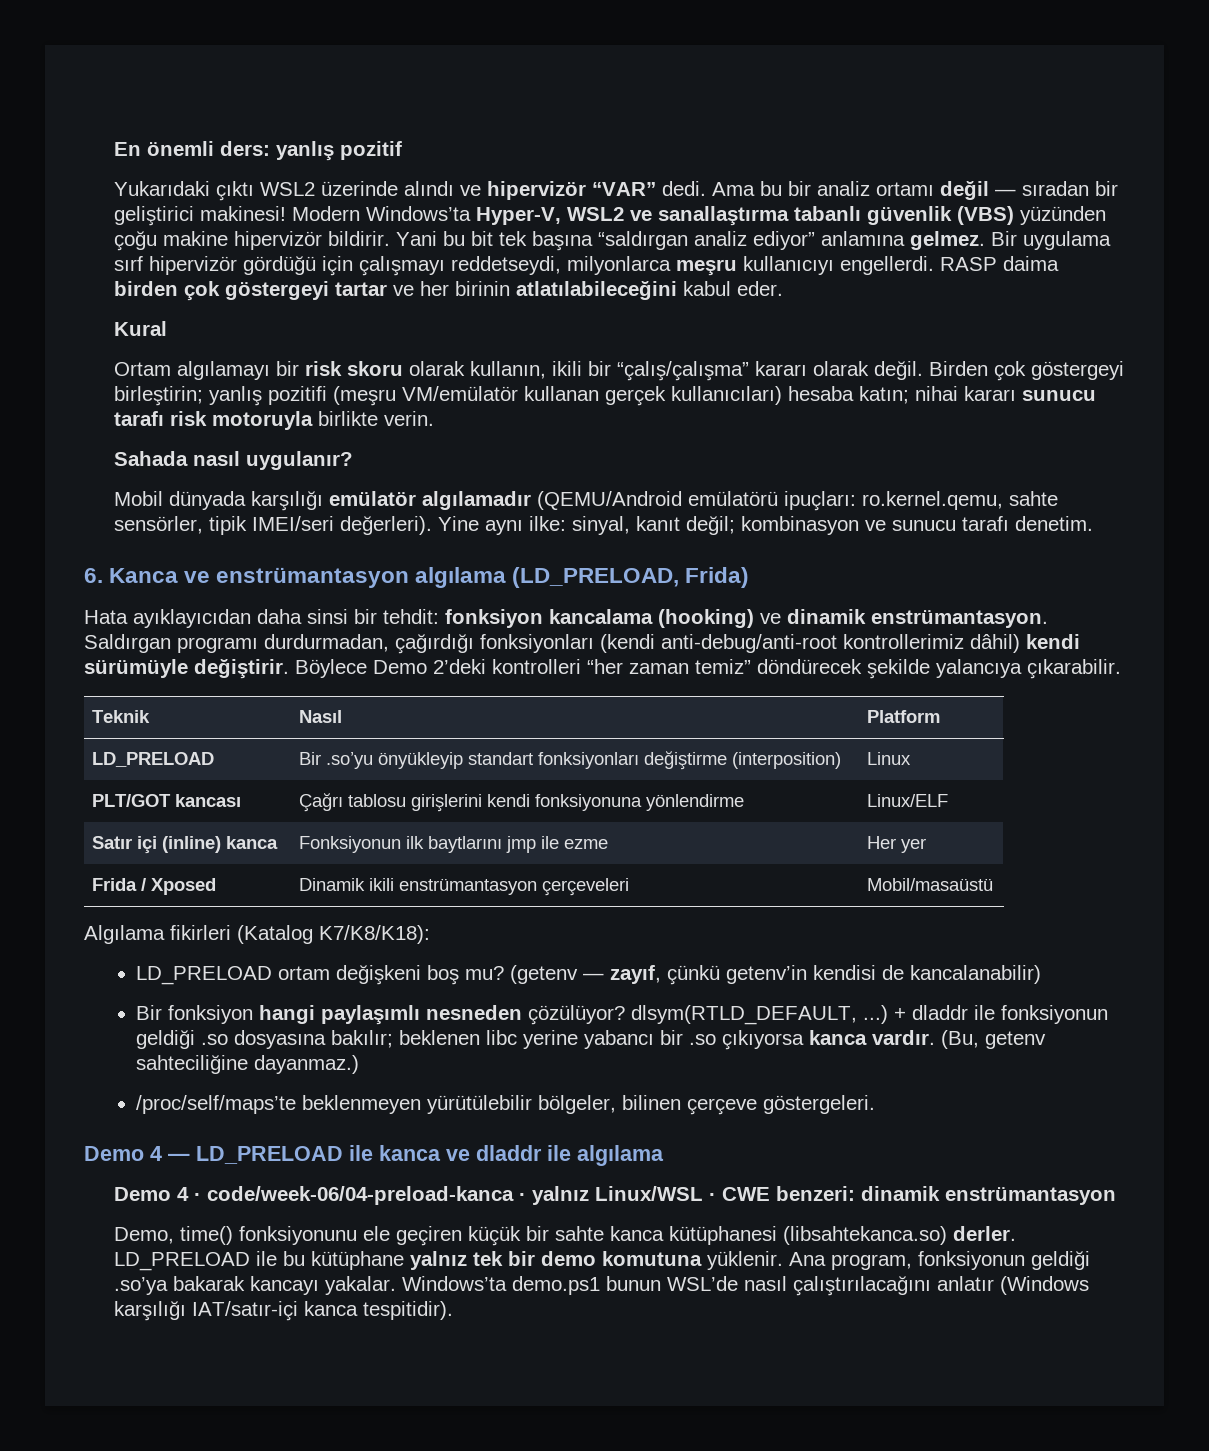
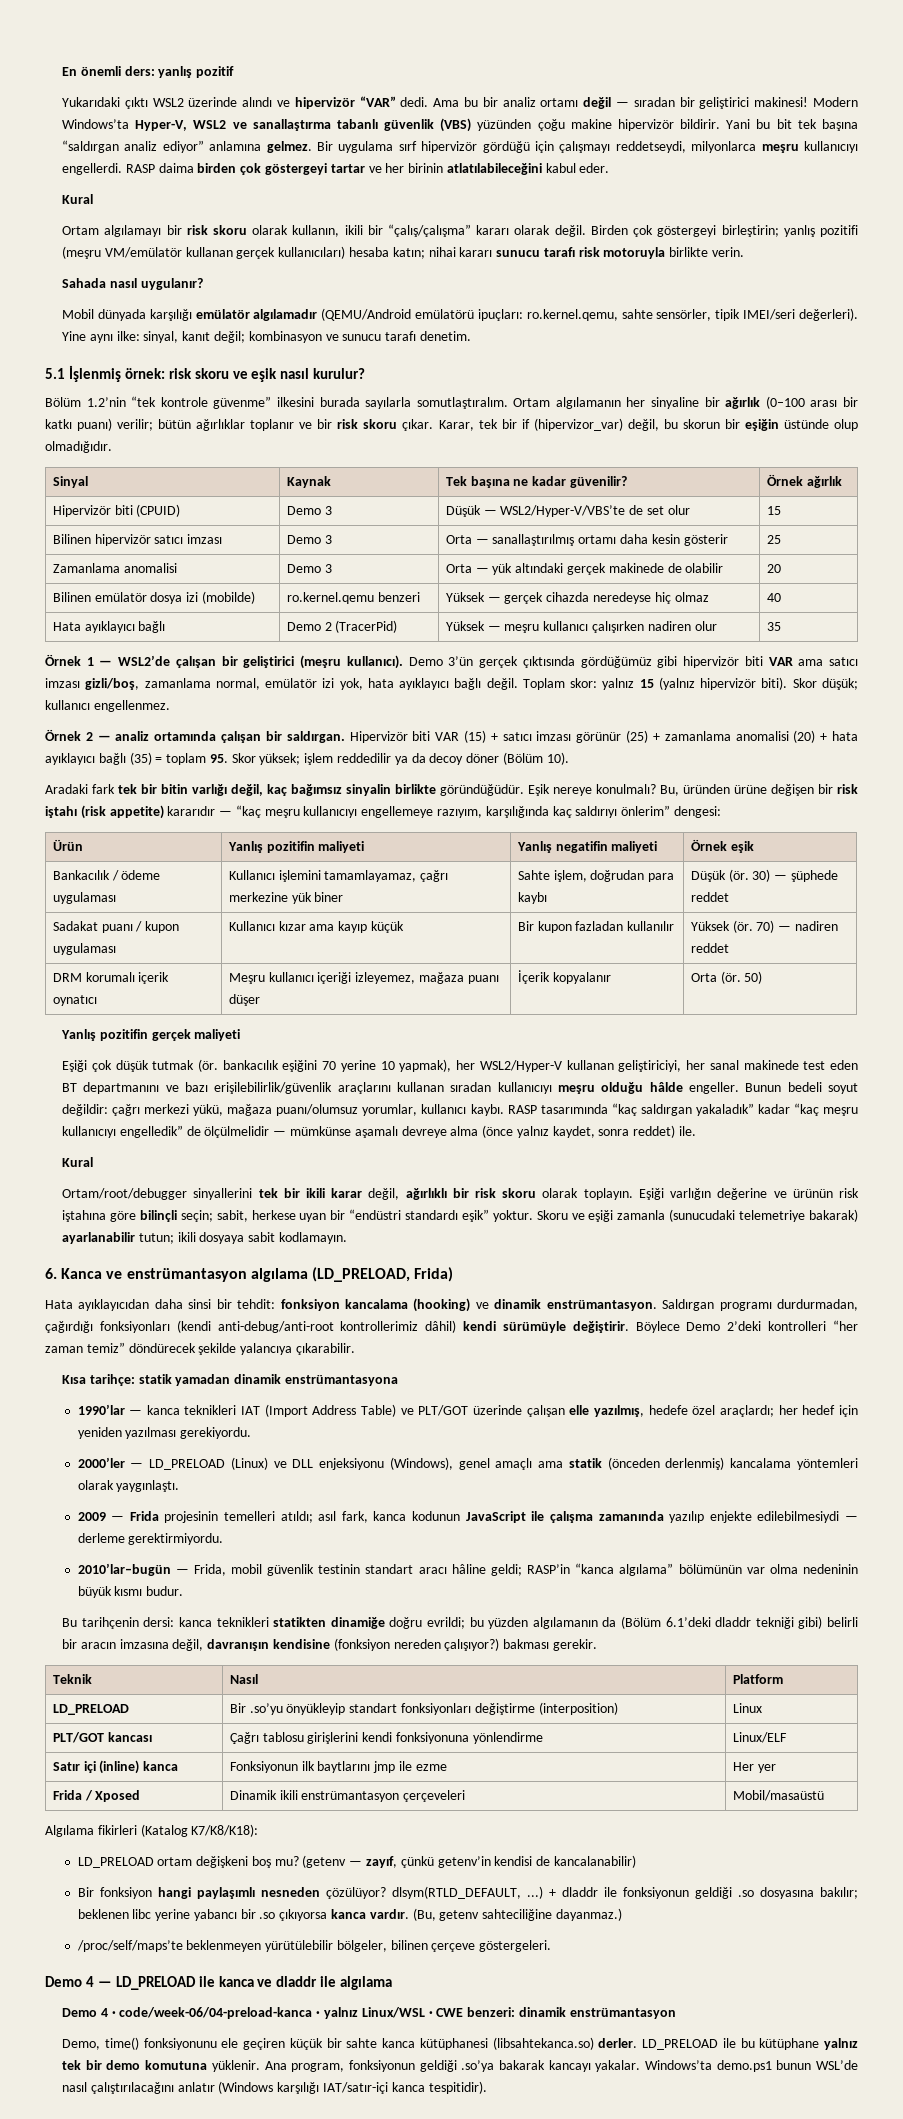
(1093, 523) none -> [45,365,366,382] [45,396,859,409] [45,418,858,431] [45,441,112,453] [52,476,88,488] [286,476,331,488] [445,476,627,488] [766,474,842,488] [52,504,181,517] [286,506,332,515] [445,505,690,517] [766,506,781,515] [52,534,223,546] [286,535,332,544] [445,534,728,546] [766,535,781,544] [52,563,177,573] [286,564,332,573] [445,563,724,575] [766,564,781,573] [52,591,255,604] [286,592,420,604] [445,592,709,604] [766,593,781,602] [52,621,166,633] [286,620,398,633] [445,621,717,633] [766,622,781,631] [45,654,858,669] [45,677,859,690] [45,700,170,712] [45,729,859,743] [45,752,569,765] [45,784,858,796] [45,805,721,819] [52,839,83,851] [227,841,365,853] [516,841,658,853] [690,839,754,853] [52,870,161,881] [52,892,116,904] [228,870,449,882] [228,892,344,904] [517,870,675,882] [517,892,547,904] [690,869,838,882] [690,892,729,902] [52,921,180,933] [52,943,116,955] [228,921,404,933] [517,921,675,933] [690,920,838,933] [690,943,729,953] [52,972,170,984] [52,995,97,1006] [228,972,499,984] [228,994,260,1006] [517,970,611,984] [690,971,763,984] [61,1029,241,1041] [62,1059,858,1072] [62,1082,859,1094] [62,1103,858,1116] [62,1125,697,1138] [62,1157,94,1167] [62,1188,860,1200] [62,1209,858,1222] [62,1232,347,1244] // 5.1 İşlenmiş örnek: risk skoru ve eşik nasıl kurulur? // Bölüm 1.2’nin “tek kontrole güvenme” ilkesini burada sayılarla somutlaştıralım. Ortam algılamanın her sinyaline bir ağırlık (0–100 arası bir katkı puanı) verilir; bütün ağırlıklar toplanır ve bir risk skoru çıkar. Karar, tek bir if (hipervizor_var) değil, bu skorun bir eşiğin üstünde olup olmadığıdır. // Sinyal | Kaynak | Tek başına ne kadar güvenilir? | Örnek ağırlık // Hipervizör biti (CPUID) | Demo 3 | Düşük — WSL2/Hyper-V/VBS’te de set olur | 15 // Bilinen hipervizör satıcı imzası | Demo 3 | Orta — sanallaştırılmış ortamı daha kesin gösterir | 25 // Zamanlama anomalisi | Demo 3 | Orta — yük altındaki gerçek makinede de olabilir | 20 // Bilinen emülatör dosya izi (mobilde) | ro.kernel.qemu benzeri | Yüksek — gerçek cihazda neredeyse hiç olmaz | 40 // Hata ayıklayıcı bağlı | Demo 2 (TracerPid) | Yüksek — meşru kullanıcı çalışırken nadiren olur | 35 // Örnek 1 — WSL2’de çalışan bir geliştirici (meşru kullanıcı). Demo 3’ün gerçek çıktısında gördüğümüz gibi hipervizör biti VAR ama satıcı imzası gizli/boş, zamanlama normal, emülatör izi yok, hata ayıklayıcı bağlı değil. Toplam skor: yalnız 15 (yalnız hipervizör biti). Skor düşük; kullanıcı engellenmez. // Örnek 2 — analiz ortamında çalışan bir saldırgan. Hipervizör biti VAR (15) + satıcı imzası görünür (25) + zamanlama anomalisi (20) + hata ayıklayıcı bağlı (35) = toplam 95. Skor yüksek; işlem reddedilir ya da decoy döner (Bölüm 10). // Aradaki fark tek bir bitin varlığı değil, kaç bağımsız sinyalin birlikte göründüğüdür. Eşik nereye konulmalı? Bu, üründen ürüne değişen bir risk iştahı (risk appetite) kararıdır — “kaç meşru kullanıcıyı engellemeye razıyım, karşılığında kaç saldırıyı önlerim” dengesi: // Ürün | Yanlış pozitifin maliyeti | Yanlış negatifin maliyeti | Örnek eşik // Bankacılık / ödeme uygulaması | Kullanıcı işlemini tamamlayamaz, çağrı merkezine yük biner | Sahte işlem, doğrudan para kaybı | Düşük (ör. 30) — şüphede reddet // Sadakat puanı / kupon uygulaması | Kullanıcı kızar ama kayıp küçük | Bir kupon fazladan kullanılır | Yüksek (ör. 70) — nadiren reddet // DRM korumalı içerik oynatıcı | Meşru kullanıcı içeriği izleyemez, mağaza puanı düşer | İçerik kopyalanır | Orta (ör. 50) // Yanlış pozitifin gerçek maliyeti // Eşiği çok düşük tutmak (ör. bankacılık eşiğini 70 yerine 10 yapmak), her WSL2/Hyper-V kullanan geliştiriciyi, her sanal makinede test eden BT departmanını ve bazı erişilebilirlik/güvenlik araçlarını kullanan sıradan kullanıcıyı meşru olduğu hâlde engeller. Bunun bedeli soyut değildir: çağrı merkezi yükü, mağaza puanı/olumsuz yorumlar, kullanıcı kaybı. RASP tasarımında “kaç saldırgan yakaladık” kadar “kaç meşru kullanıcıyı engelledik” de ölçülmelidir — mümkünse aşamalı devreye alma (önce yalnız kaydet, sonra reddet) ile. // Kural // Ortam/root/debugger sinyallerini tek bir ikili karar değil, ağırlıklı bir risk skoru olarak toplayın. Eşiği varlığın değerine ve ürünün risk iştahına göre bilinçli seçin; sabit, herkese uyan bir “endüstri standardı eşik” yoktur. Skoru ve eşiği zamanla (sunucudaki telemetriye bakarak) ayarlanabilir tutun; ikili dosyaya sabit kodlamayın.
(1121, 669) none -> [62,1374,398,1386] [77,1404,859,1417] [77,1427,252,1439] [77,1457,858,1470] [77,1480,180,1492] [77,1511,859,1523] [77,1533,224,1545] [77,1563,859,1576] [77,1586,184,1598] [62,1616,859,1629] [62,1638,597,1651] // Kısa tarihçe: statik yamadan dinamik enstrümantasyona // 1990’lar — kanca teknikleri IAT (Import Address Table) ve PLT/GOT üzerinde çalışan elle yazılmış, hedefe özel araçlardı; her hedef için yeniden yazılması gerekiyordu. // 2000’ler — LD_PRELOAD (Linux) ve DLL enjeksiyonu (Windows), genel amaçlı ama statik (önceden derlenmiş) kancalama yöntemleri olarak yaygınlaştı. // 2009 — Frida projesinin temelleri atıldı; asıl fark, kanca kodunun JavaScript ile çalışma zamanında yazılıp enjekte edilebilmesiydi — derleme gerektirmiyordu. // 2010’lar–bugün — Frida, mobil güvenlik testinin standart aracı hâline geldi; RASP’in “kanca algılama” bölümünün var olma nedeninin büyük kısmı budur. // Bu tarihçenin dersi: kanca teknikleri statikten dinamiğe doğru evrildi; bu yüzden algılamanın da (Bölüm 6.1’deki dladdr tekniği gibi) belirli bir aracın imzasına değil, davranışın kendisine (fonksiyon nereden çalışıyor?) bakması gerekir.

